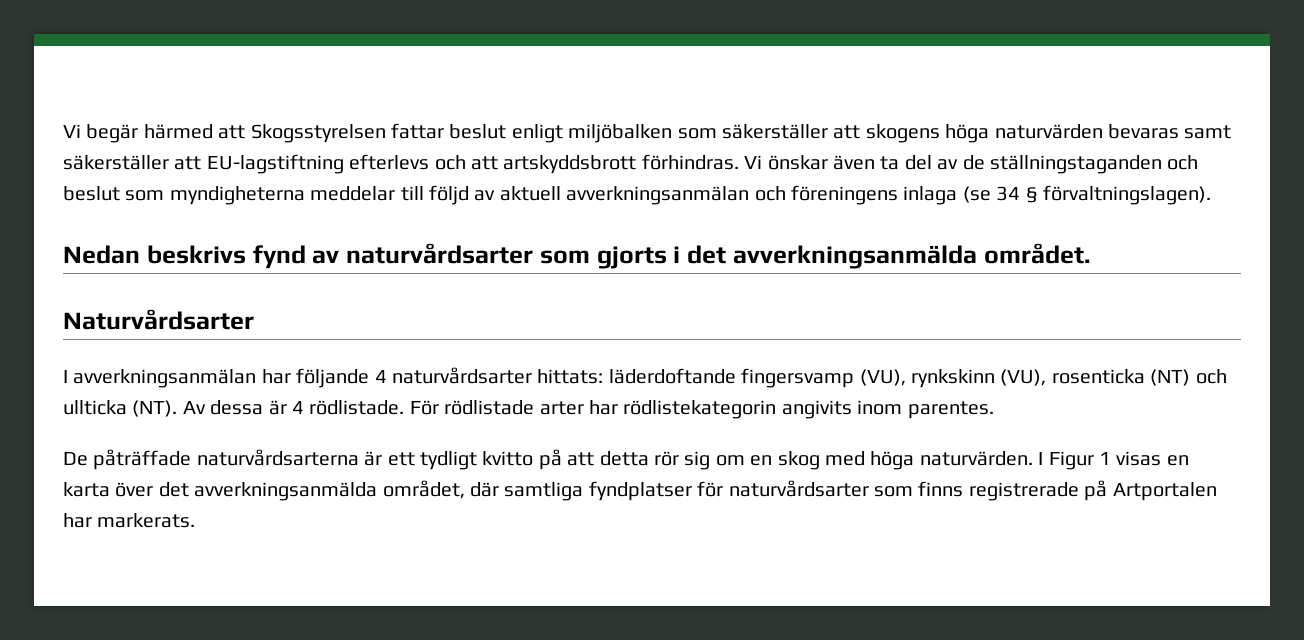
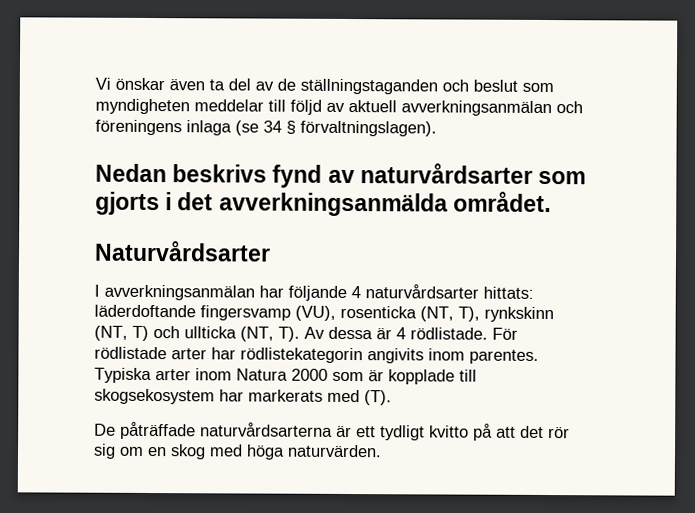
[63,123,1232,143] [63,154,763,174] Vi begär härmed att Skogsstyrelsen fattar beslut enligt miljöbalken som säkerställer att skogens höga naturvärden bevaras samt säkerställer att EU-lagstiftning efterlevs och att artskyddsbrott förhindras. Vi -> [95,77,111,90] Vi
[169,186,305,205] myndigheterna -> [95,98,190,115] myndigheten
[910,369,1227,388] [63,400,178,417] rynkskinn (VU), rosenticka (NT) och ullticka (NT). -> [340,305,554,323] [94,325,300,342] rosenticka (NT, T), rynkskinn (NT, T) och ullticka (NT, T).
(994, 410) none -> [94,367,477,385] [94,388,392,406] Typiska arter inom Natura 2000 som är kopplade till skogsekosystem har markerats med (T).
[599,451,649,466] detta -> [520,425,544,438] det
[1038,451,1189,470] [63,480,1217,501] [63,513,196,528] I Figur 1 visas en karta över det avverkningsanmälda området, där samtliga fyndplatser för naturvårdsarter som finns registrerade på Artportalen har markerats. -> (382, 451) none

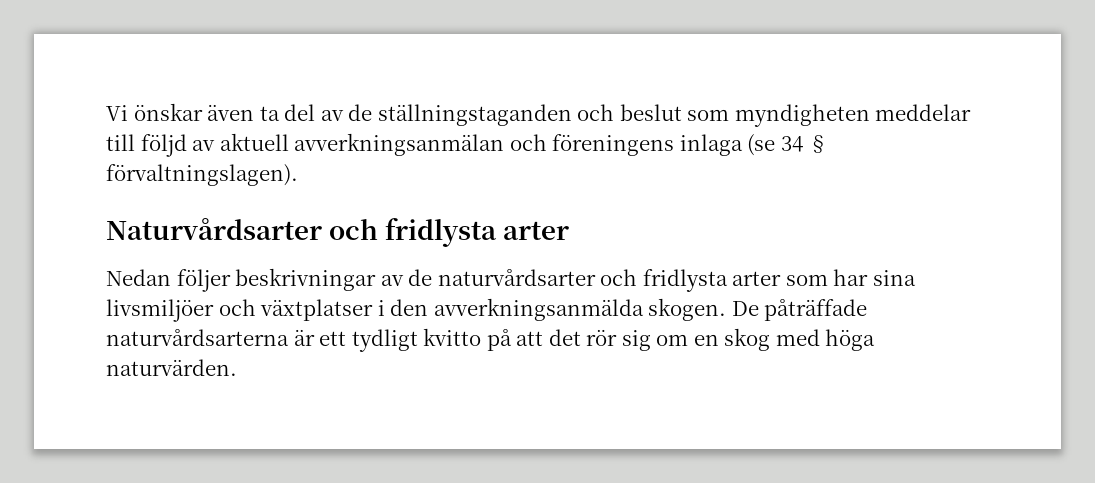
[95,163,587,188] [95,191,551,217] [94,240,271,262] [94,284,534,301] [94,304,554,323] [94,325,518,342] [94,346,539,364] [94,367,477,385] [94,388,392,406] Nedan beskrivs fynd av naturvårdsarter som gjorts i det avverkningsanmälda området. // Naturvårdsarter // I avverkningsanmälan har följande 4 naturvårdsarter hittats: läderdoftande fingersvamp (VU), rosenticka (NT, T), rynkskinn (NT, T) och ullticka (NT, T). Av dessa är 4 rödlistade. För rödlistade arter har rödlistekategorin angivits inom parentes. Typiska arter inom Natura 2000 som är kopplade till skogsekosystem har markerats med (T). // -> [106,218,570,247] [106,268,916,292] [106,298,727,322] Naturvårdsarter och fridlysta arter // Nedan följer beskrivningar av de naturvårdsarter och fridlysta arter som har sina livsmiljöer och växtplatser i den avverkningsanmälda skogen.

